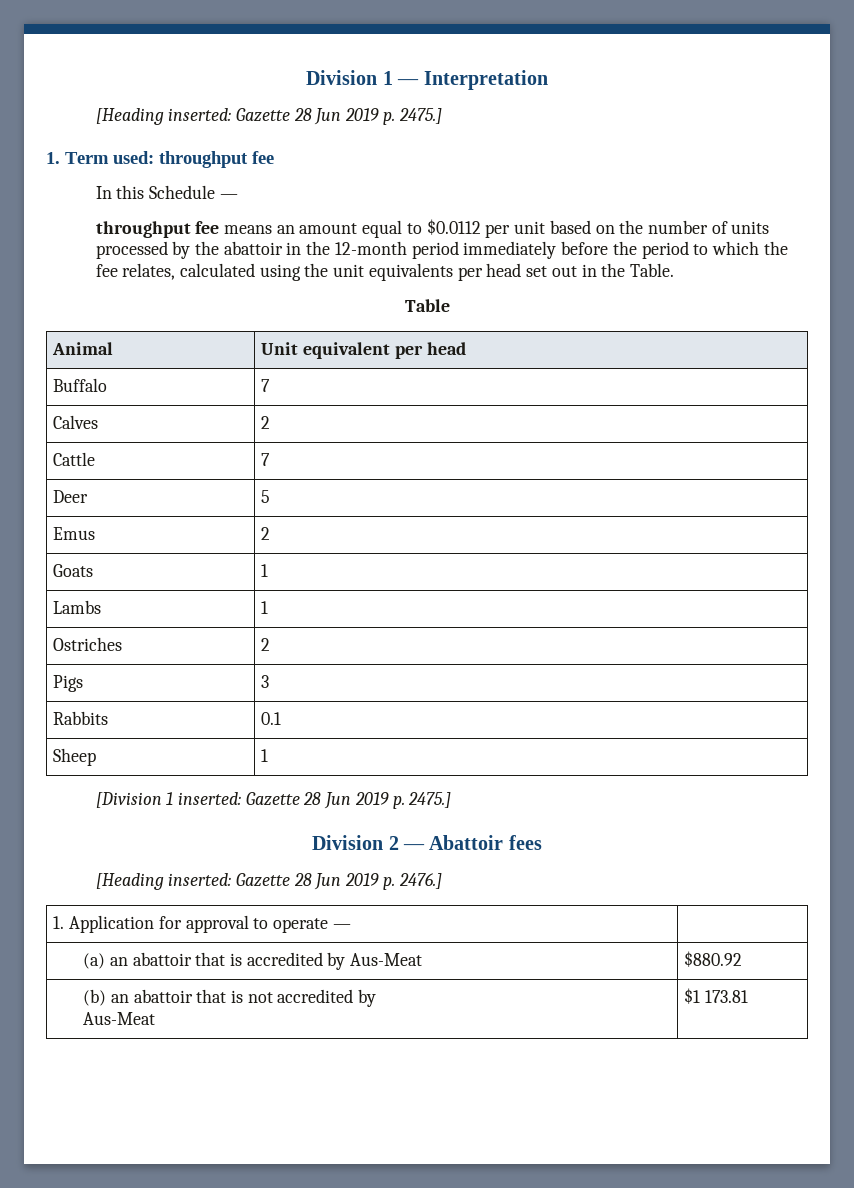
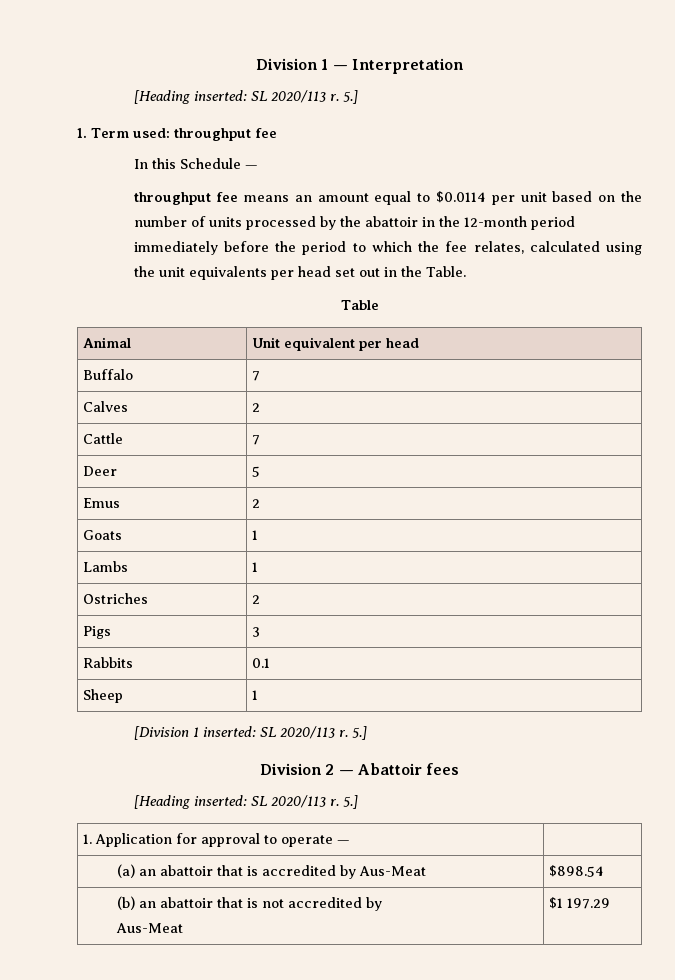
[236,108,442,125] Gazette 28 Jun 2019 p. 2475.] -> [250,90,358,104] SL 2020/113 r. 5.]
[426,219,481,235] $0.0112 -> [436,191,487,203] $0.0114
[245,792,452,809] Gazette 28 Jun 2019 p. 2475.] -> [259,726,367,740] SL 2020/113 r. 5.]
[236,873,442,890] Gazette 28 Jun 2019 p. 2476.] -> [250,795,358,809] SL 2020/113 r. 5.]
[684,951,743,967] $880.92 -> [549,865,605,877] $898.54
[705,990,749,1003] 173.81 -> [567,898,611,909] 197.29

